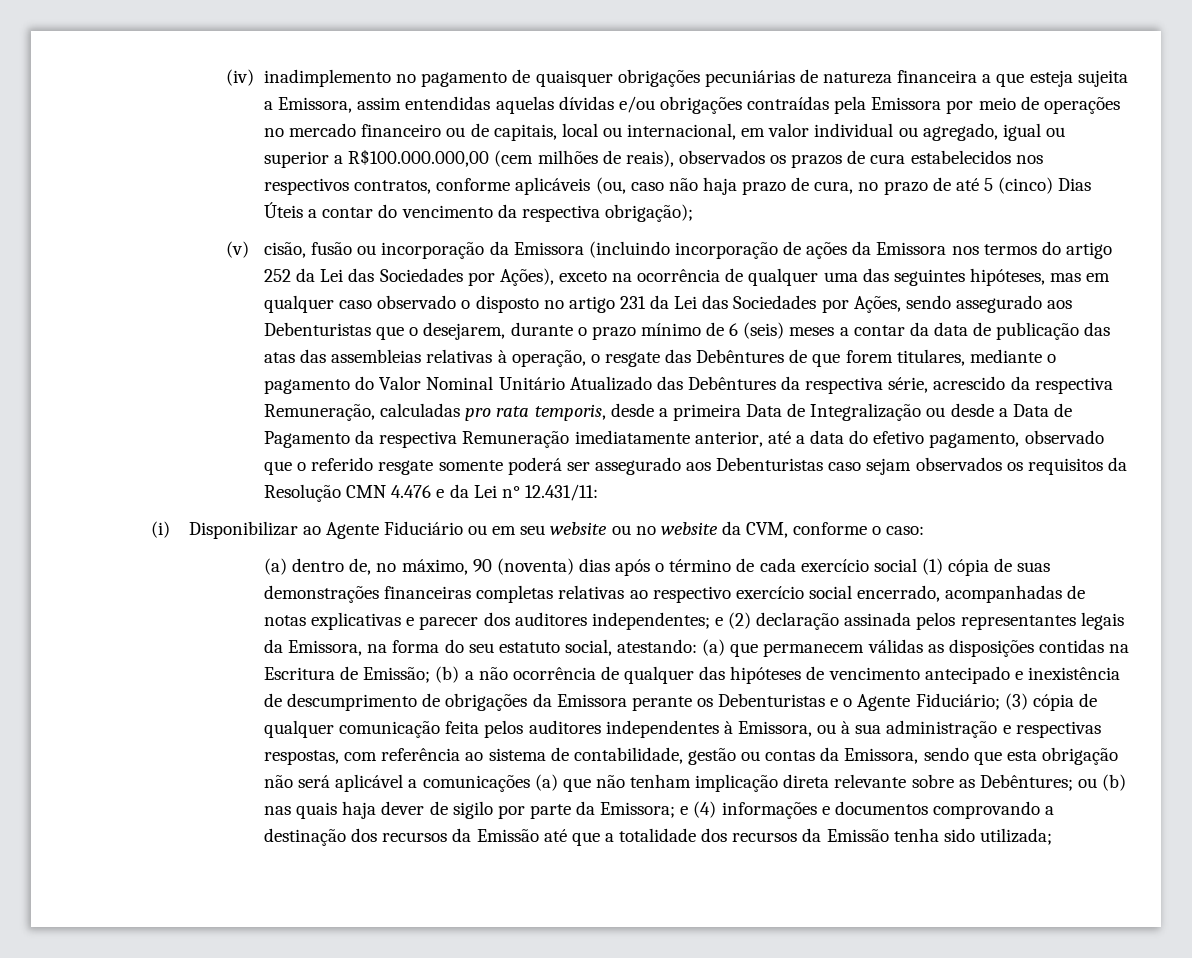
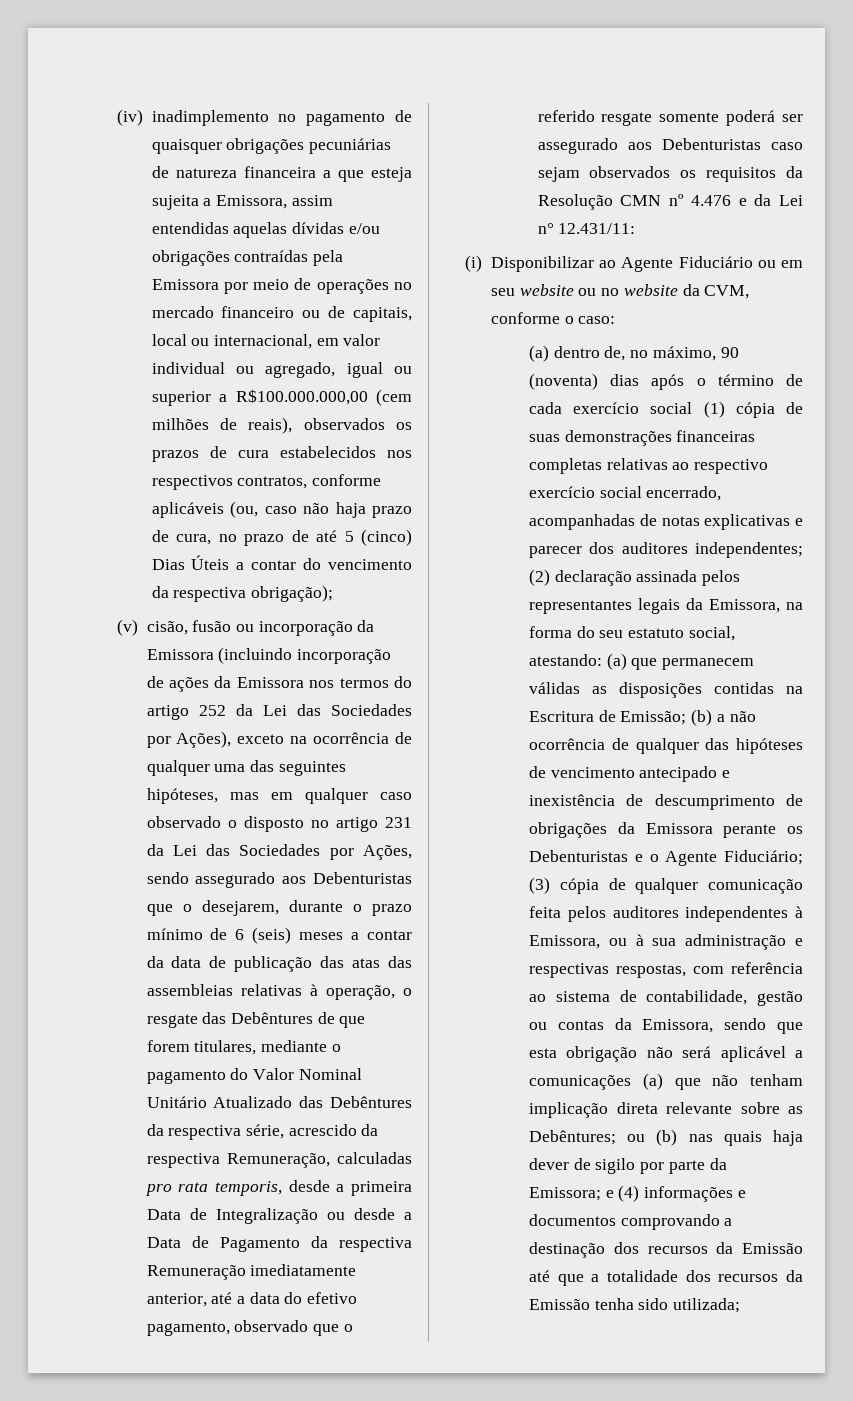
(387, 491) none -> [669,194,685,206] nº
[714,617,723,626] e -> (803, 550) none

